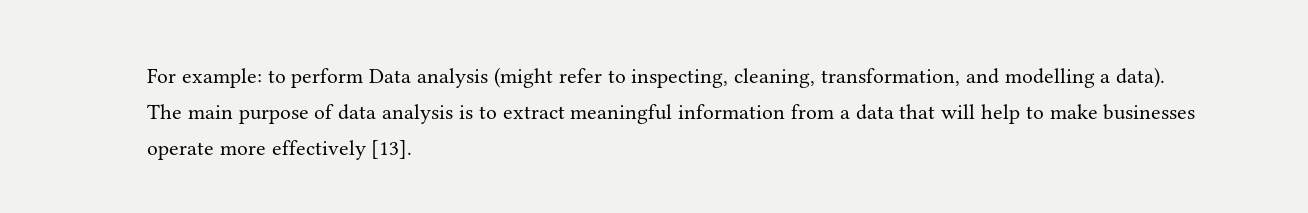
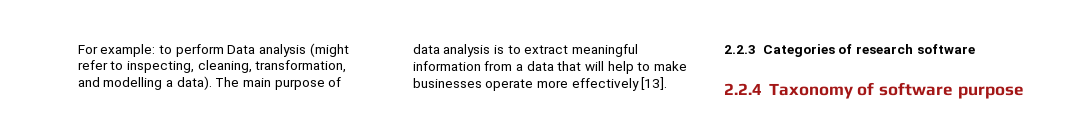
(413, 149) none -> [724,44,975,57] [724,82,1024,99] // 2.2.3 Categories of research software // 2.2.4 Taxonomy of software purpose

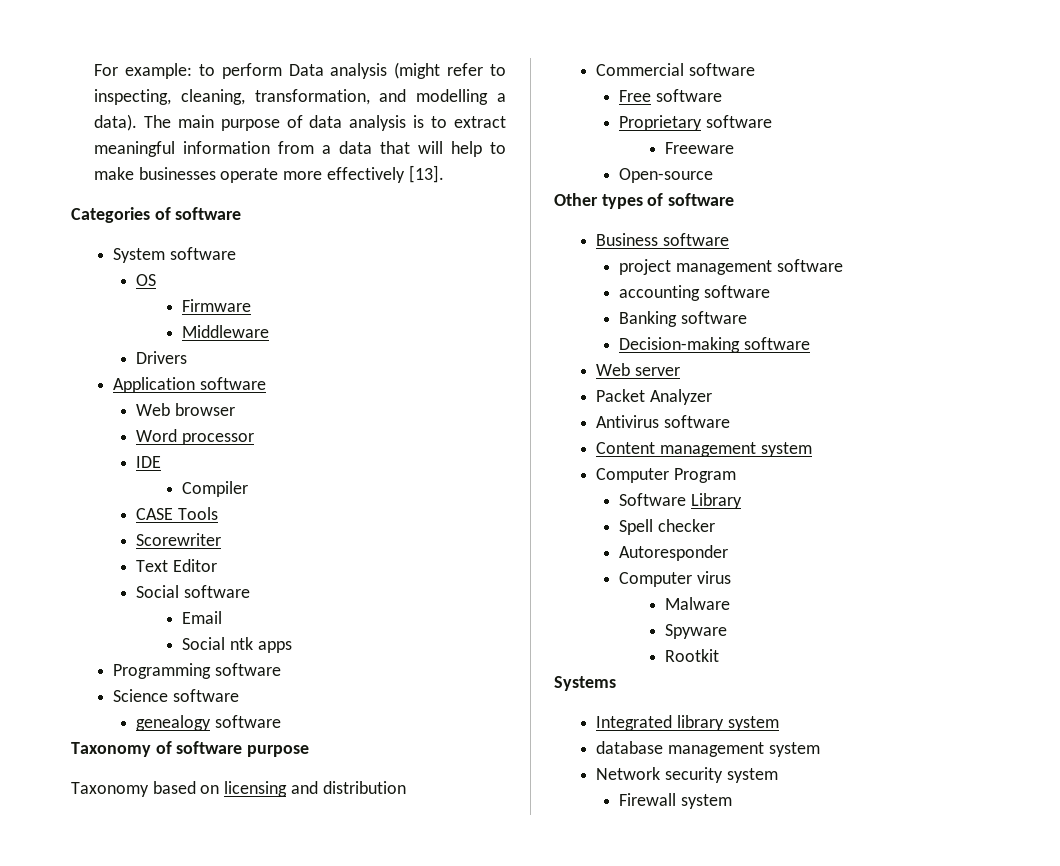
[724,45,756,54] 2.2.3 -> (444, 174) none
[856,44,975,54] [724,82,1024,99] research software // 2.2.4 Taxonomy of software purpose -> [175,207,242,220] [113,247,237,263] [136,274,157,286] [182,299,252,312] [182,325,270,338] [136,351,188,364] [113,377,267,393] [136,403,236,416] [136,429,255,445] [136,456,162,468] [182,481,249,497] [136,507,219,520] [136,533,222,546] [136,559,218,572] [136,585,251,598] [182,611,223,624] [182,637,292,653] [113,663,282,679] [113,689,240,702] [136,715,282,731] [71,741,310,757] [71,781,406,797] [596,63,756,76] [619,89,723,102] [619,115,773,131] [665,142,735,154] [619,168,714,183] [554,193,735,209] [596,233,730,246] [619,259,843,275] [619,285,771,301] [619,311,748,327] [619,337,811,353] [596,363,681,376] [596,389,713,405] [596,415,731,428] [596,442,812,457] [596,468,737,483] [619,493,743,509] [619,519,716,535] [619,545,729,561] [619,571,732,587] [665,597,731,610] [665,624,728,639] [665,649,720,662] [554,676,616,691] [596,715,779,731] [596,741,820,757] [596,767,778,783] [619,793,733,809] software // System software // OS // Firmware // Middleware // Drivers // Application software // Web browser // Word processor // IDE // Compiler // CASE Tools // Scorewriter // Text Editor // Social software // Email // Social ntk apps // Programming software // Science software // genealogy software // Taxonomy of software purpose // Taxonomy based on licensing and distribution // Commercial software // Free software // Proprietary software // Freeware // Open-source // Other types of software // Business software // project management software // accounting software // Banking software // Decision-making software // Web server // Packet Analyzer // Antivirus software // Content management system // Computer Program // Software Library // Spell checker // Autoresponder // Computer virus // Malware // Spyware // Rootkit // Systems // Integrated library system // database management system // Network security system // Firewall system

